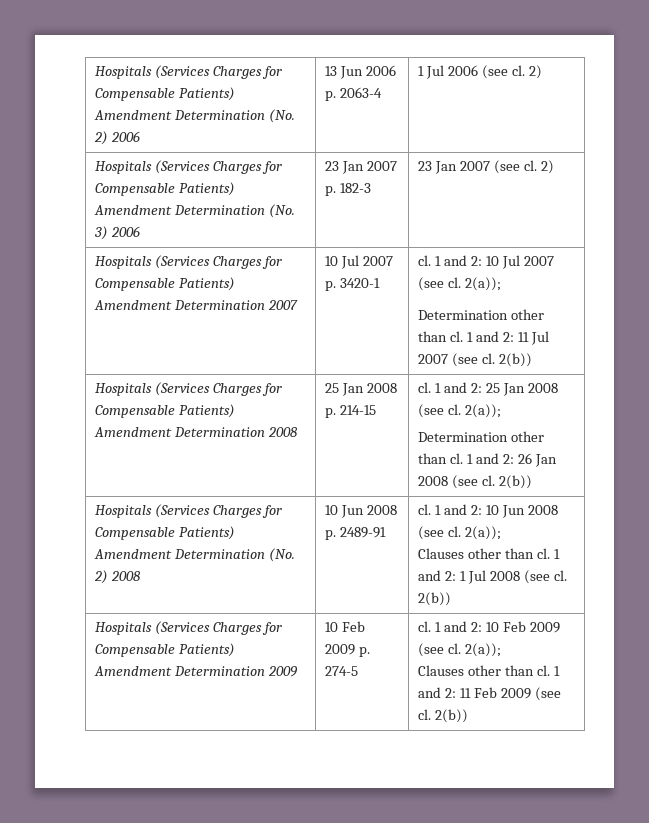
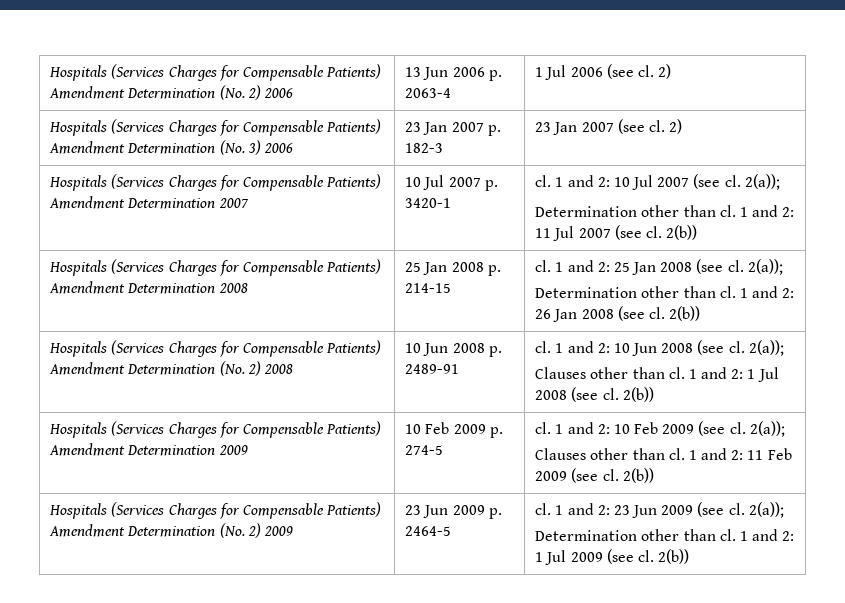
(469, 716) none -> [49,502,382,519] [49,523,293,538] [405,505,502,519] [405,526,452,536] [535,502,784,518] [535,529,795,541] [535,549,690,565] // Hospitals (Services Charges for Compensable Patients) Amendment Determination (No. 2) 2009 | 23 Jun 2009 p. 2464-5 | cl. 1 and 2: 23 Jun 2009 (see cl. 2(a)); // Determination other than cl. 1 and 2: 1 Jul 2009 (see cl. 2(b))

